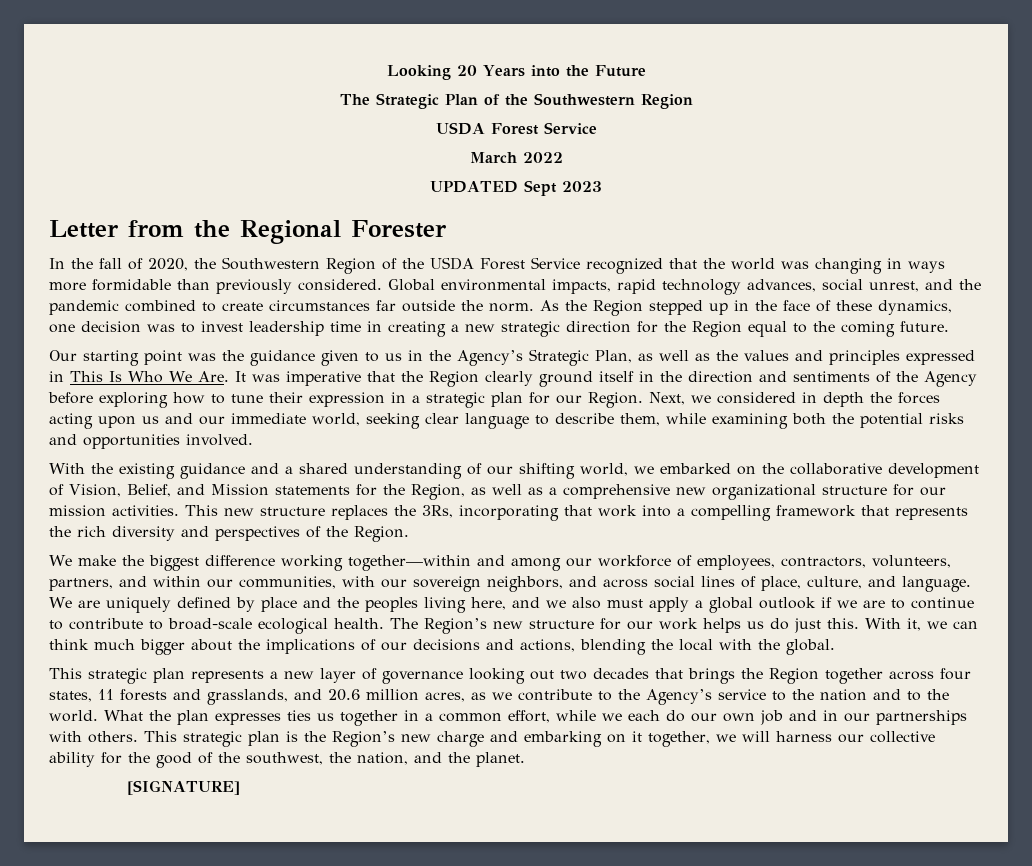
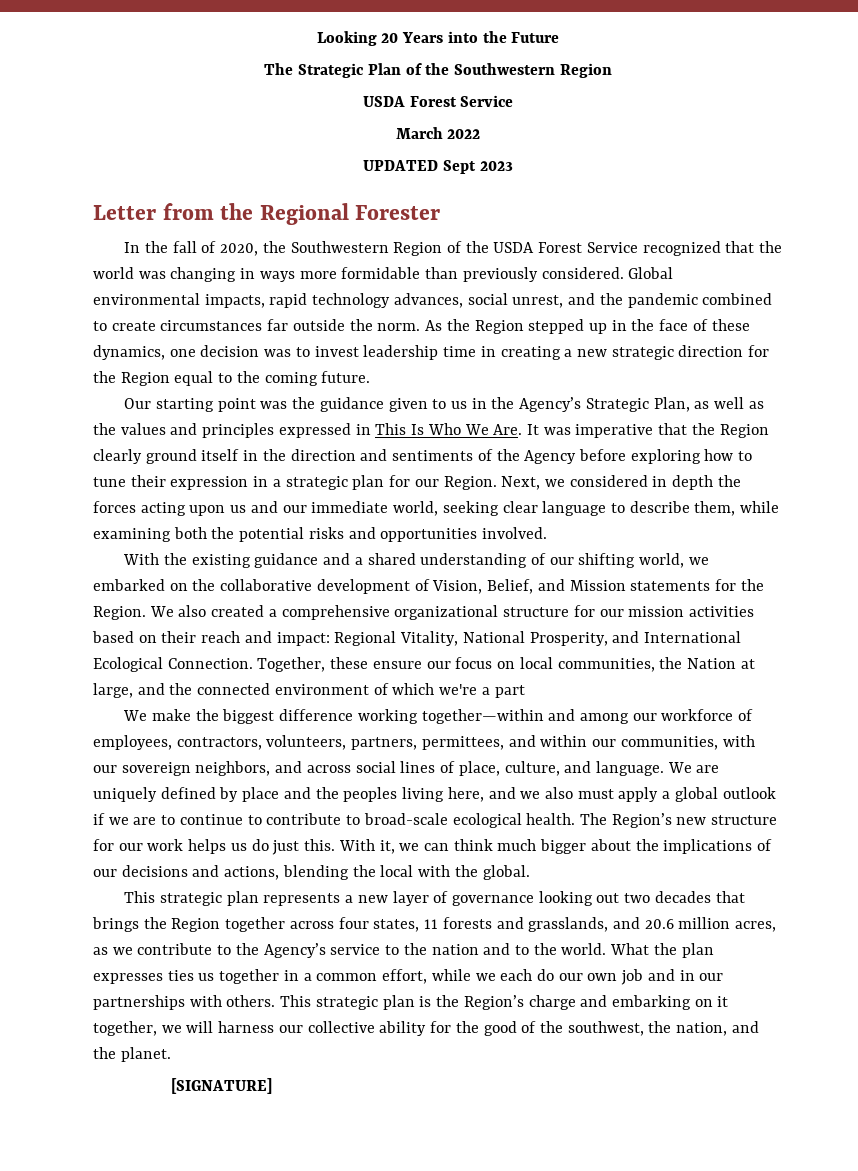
[410,484,543,500] Region, as well as -> [93,605,265,620] Region. We also created
[675,487,706,495] new -> (390, 612) none
[112,505,968,521] [49,526,409,542] activities. This new structure replaces the 3Rs, incorporating that work into a compelling framework that represents the rich diversity and perspectives of the Region. -> [688,606,754,617] [92,631,741,646] [93,657,755,672] [93,683,525,698] activities based on their reach and impact: Regional Vitality, National Prosperity, and International Ecological Connection. Together, these ensure our focus on local communities, the Nation at large, and the connected environment of which we're a part
(113, 584) none -> [421,736,504,750] permittees,
[401,734,431,742] new -> (524, 1002) none

